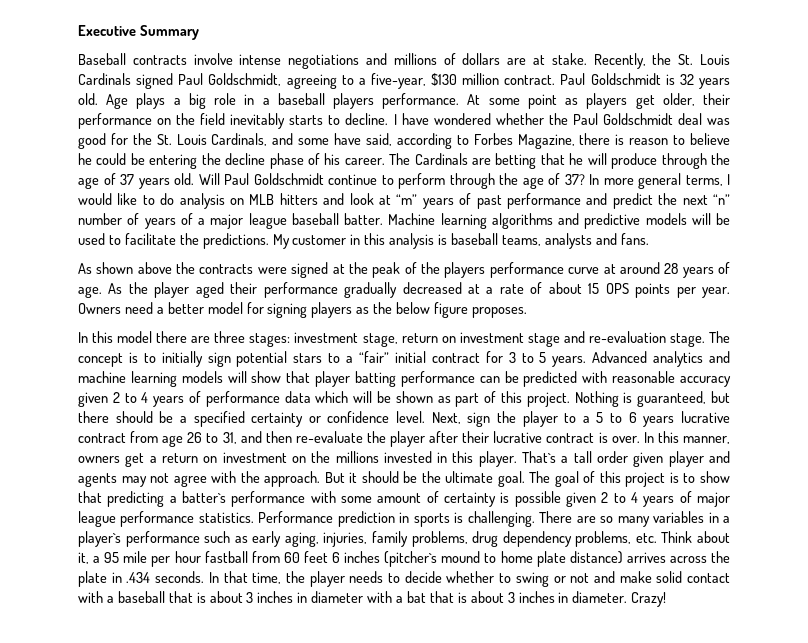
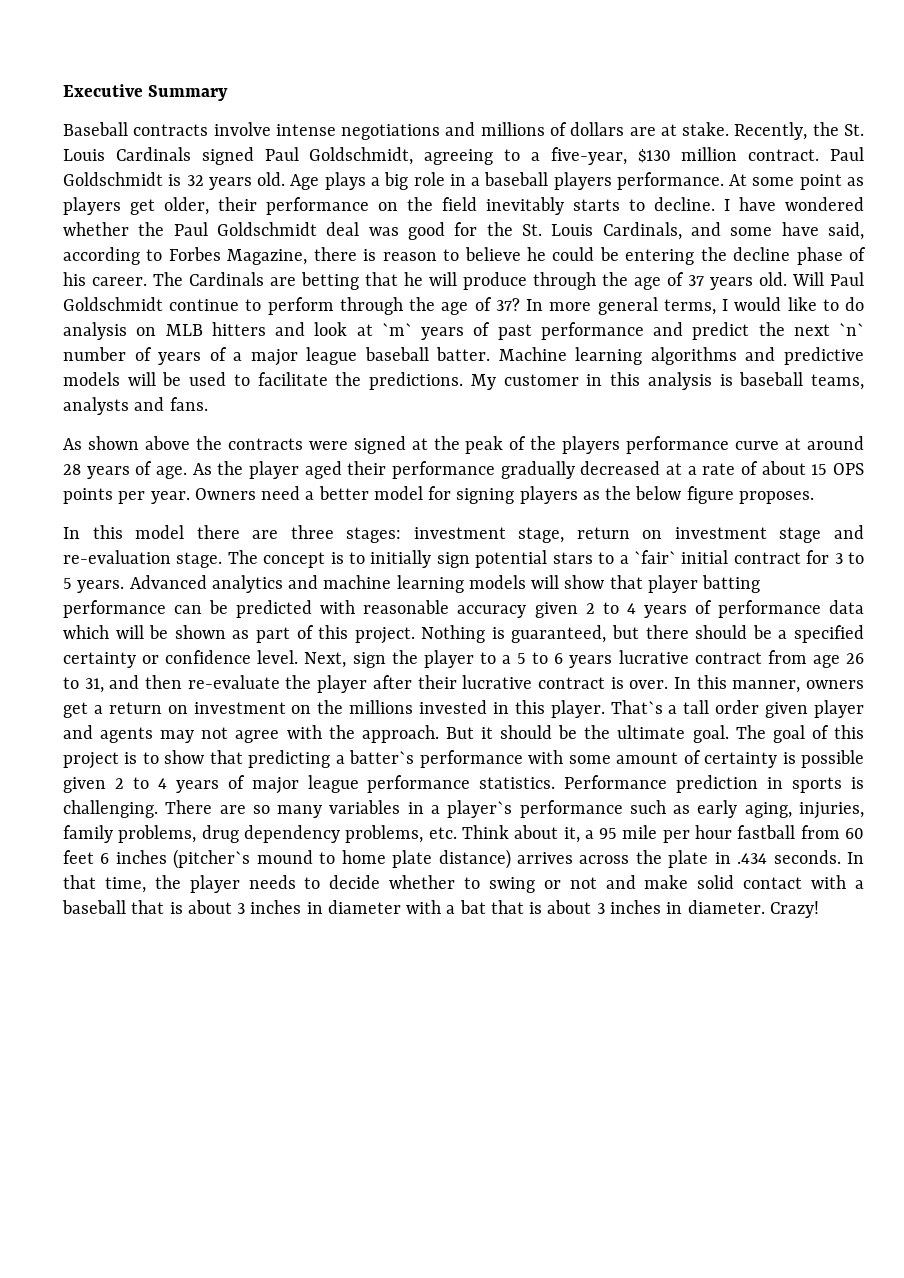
[396,194,418,205] “m” -> [381,323,412,336] `m`
[712,194,730,205] “n” -> [839,323,864,336] `n`
[359,351,390,363] “fair” -> [633,550,676,564] `fair`

